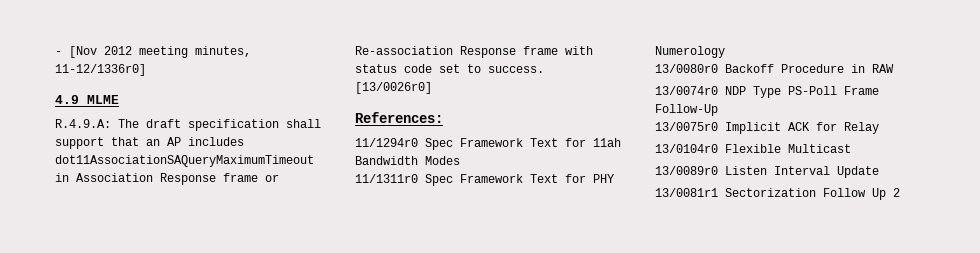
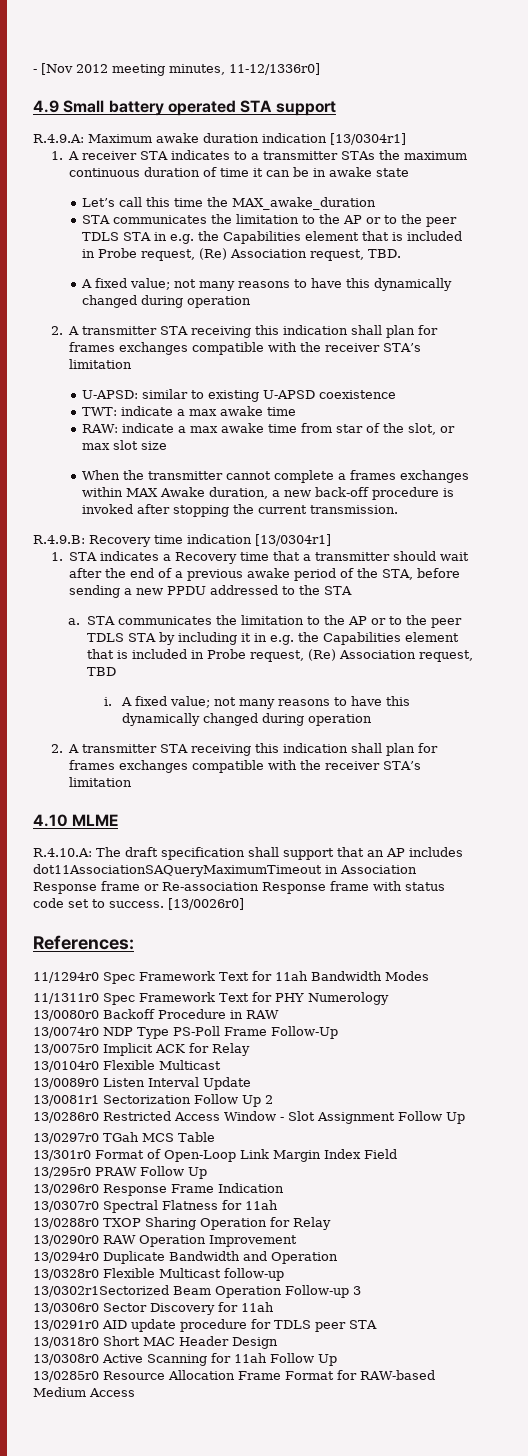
(79, 99) none -> [63,100,336,116] [33,133,406,145] [50,150,467,160] [68,167,409,177] [82,197,377,210] [82,214,458,227] [82,231,463,244] [82,248,402,261] [81,278,453,291] [82,295,252,308] [50,325,438,338] [68,342,421,355] [68,359,132,369] [82,389,397,402] [82,406,297,416] [82,423,456,435] [82,440,168,450] [82,470,470,483] [82,487,455,500] [82,504,399,517] [33,534,331,547] [50,551,469,564] [68,568,460,581] [68,585,352,598] [68,615,462,628] [86,632,459,645] [86,649,473,662] [86,667,116,676] [103,696,410,709] [121,713,372,726] [50,743,438,756] [68,760,421,773] [68,777,132,787] [33,814,68,827] Small battery operated STA support // R.4.9.A: Maximum awake duration indication [13/0304r1] // 1. A receiver STA indicates to a transmitter STAs the maximum continuous duration of time it can be in awake state // Let’s call this time the MAX_awake_duration // STA communicates the limitation to the AP or to the peer TDLS STA in e.g. the Capabilities element that is included in Probe request, (Re) Association request, TBD. // A fixed value; not many reasons to have this dynamically changed during operation // 2. A transmitter STA receiving this indication shall plan for frames exchanges compatible with the receiver STA’s limitation // U-APSD: similar to existing U-APSD coexistence // TWT: indicate a max awake time // RAW: indicate a max awake time from star of the slot, or max slot size // When the transmitter cannot complete a frames exchanges within MAX Awake duration, a new back-off procedure is invoked after stopping the current transmission. // R.4.9.B: Recovery time indication [13/0304r1] // 1. STA indicates a Recovery time that a transmitter should wait after the end of a previous awake period of the STA, before sending a new PPDU addressed to the STA // a. STA communicates the limitation to the AP or to the peer TDLS STA by including it in e.g. the Capabilities element that is included in Probe request, (Re) Association request, TBD // i. A fixed value; not many reasons to have this dynamically changed during operation // 2. A transmitter STA receiving this indication shall plan for frames exchanges compatible with the receiver STA’s limitation // 4.10
[55,119,111,128] R.4.9.A: -> [33,848,92,857] R.4.10.A:
(900, 192) none -> [33,1111,465,1124] [33,1132,215,1144] [33,1149,397,1162] [33,1166,207,1179] [33,1183,284,1196] [33,1200,278,1213] [33,1217,331,1230] [33,1235,297,1247] [33,1251,338,1264] [33,1268,284,1281] [33,1285,361,1298] [33,1302,274,1315] [33,1319,377,1332] [33,1336,278,1349] [33,1353,337,1366] [33,1370,435,1382] [33,1387,135,1397] // 13/0286r0 Restricted Access Window - Slot Assignment Follow Up // 13/0297r0 TGah MCS Table // 13/301r0 Format of Open-Loop Link Margin Index Field // 13/295r0 PRAW Follow Up // 13/0296r0 Response Frame Indication // 13/0307r0 Spectral Flatness for 11ah // 13/0288r0 TXOP Sharing Operation for Relay // 13/0290r0 RAW Operation Improvement // 13/0294r0 Duplicate Bandwidth and Operation // 13/0328r0 Flexible Multicast follow-up // 13/0302r1Sectorized Beam Operation Follow-up 3 // 13/0306r0 Sector Discovery for 11ah // 13/0291r0 AID update procedure for TDLS peer STA // 13/0318r0 Short MAC Header Design // 13/0308r0 Active Scanning for 11ah Follow Up // 13/0285r0 Resource Allocation Frame Format for RAW-based Medium Access

